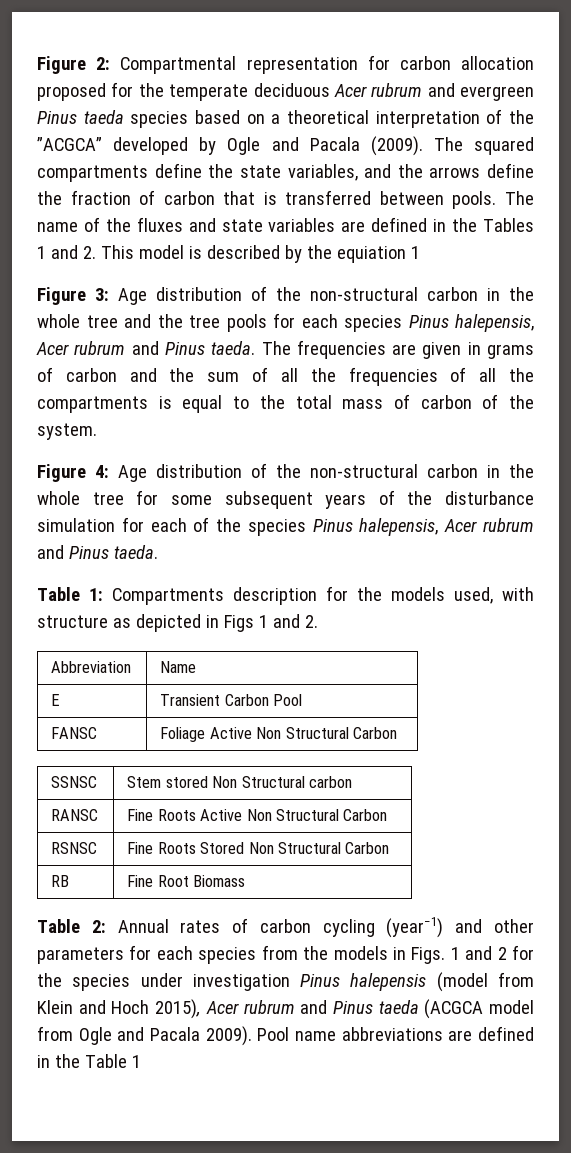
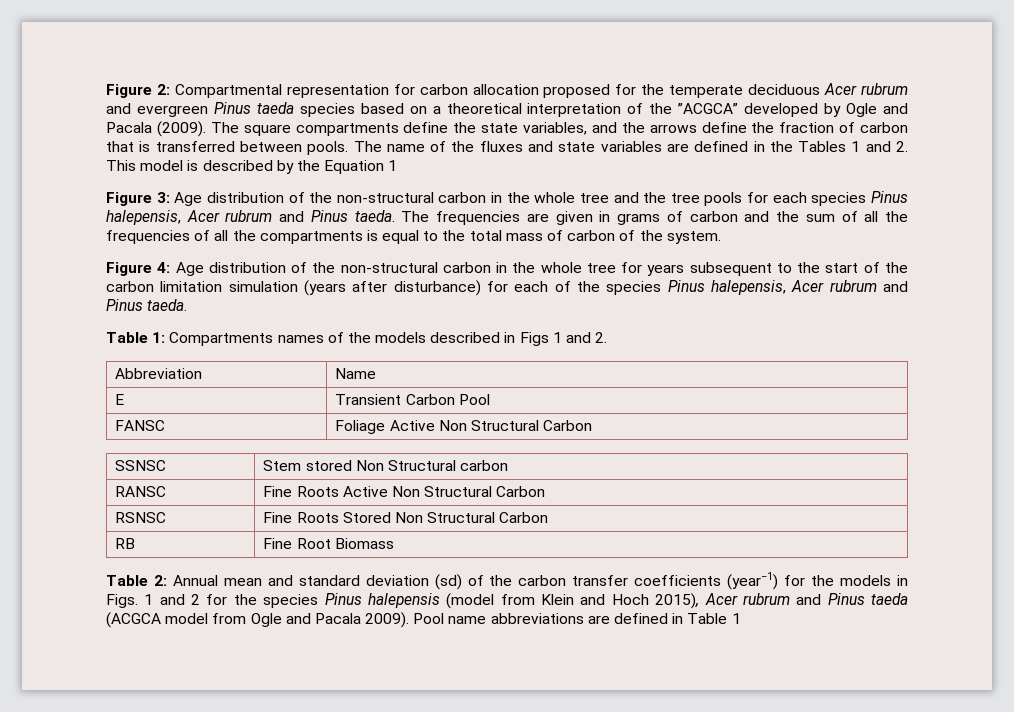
[474,137,534,155] squared -> [243,124,291,136] square
[336,246,406,263] equiation -> [324,160,385,174] Equation
[170,490,534,509] [37,518,115,532] some subsequent years of the disturbance simulation -> [647,262,909,276] [106,280,481,296] years subsequent to the start of the carbon limitation simulation (years after disturbance)
[233,586,534,605] [37,614,201,632] description for the models used, with structure as depicted -> [277,332,501,343] names of the models described
[180,917,534,938] [37,945,298,964] rates of carbon cycling (year−1) and other parameters for each species from -> [223,572,806,590] mean and standard deviation (sd) of the carbon transfer coefficients (year−1) for
[140,973,290,991] under investigation -> (319, 601) none
[54,1054,80,1068] the -> (684, 618) none

